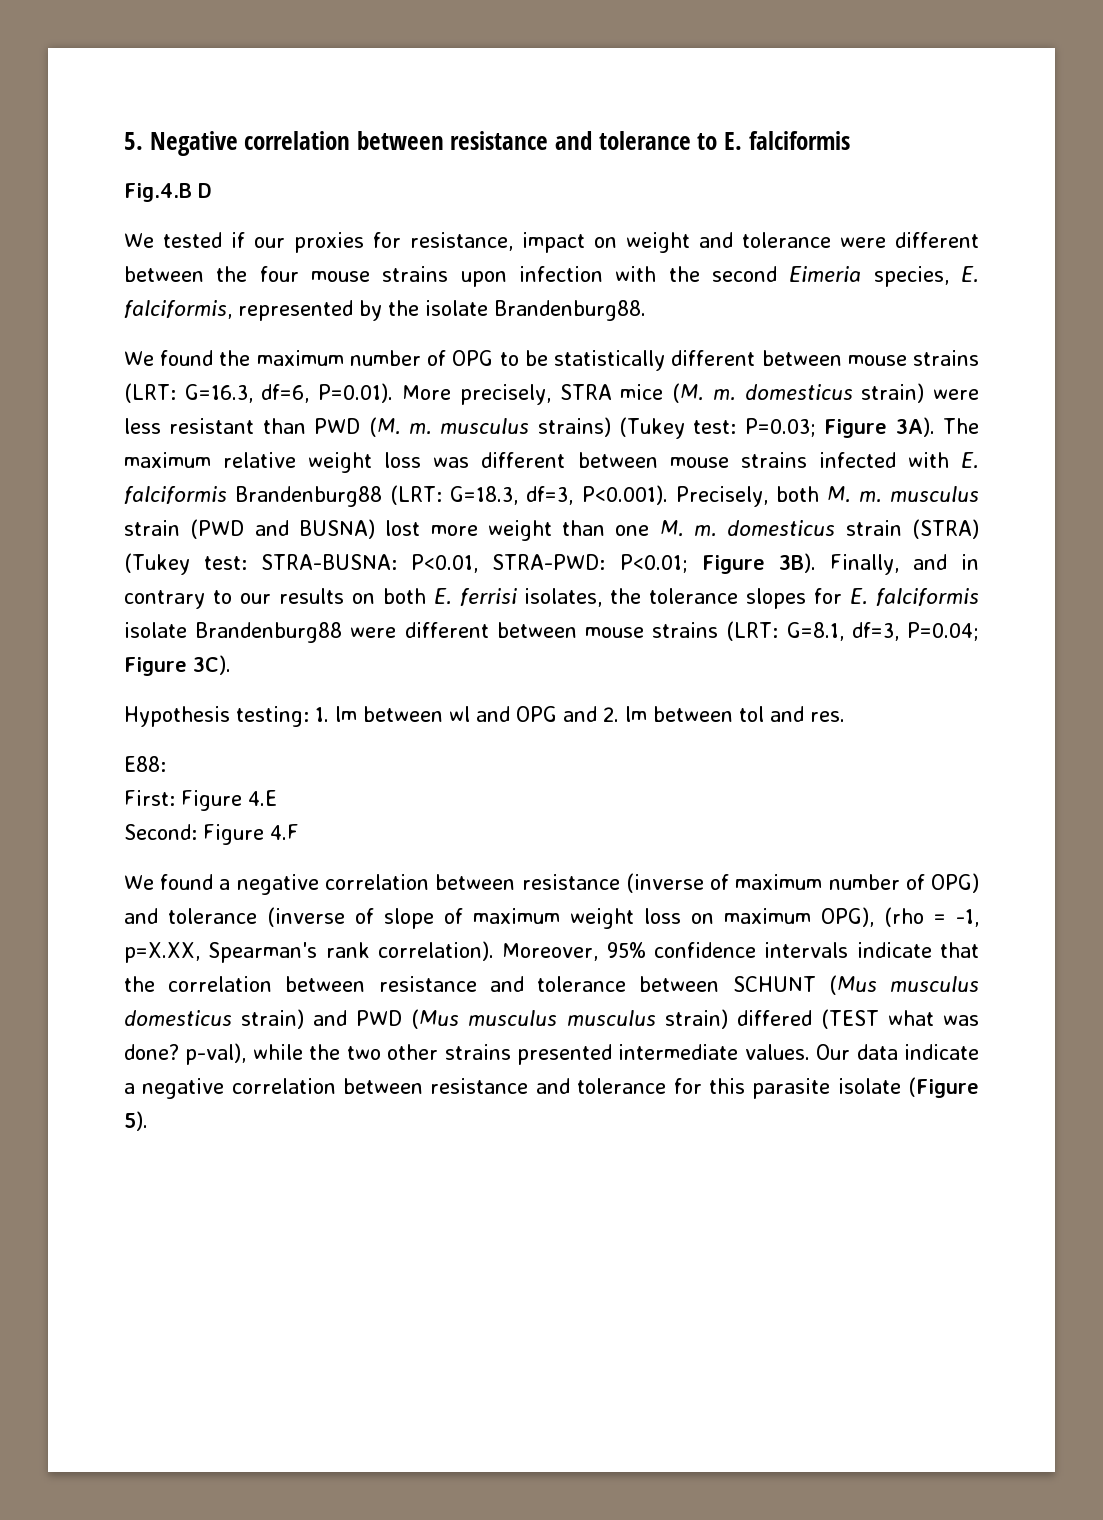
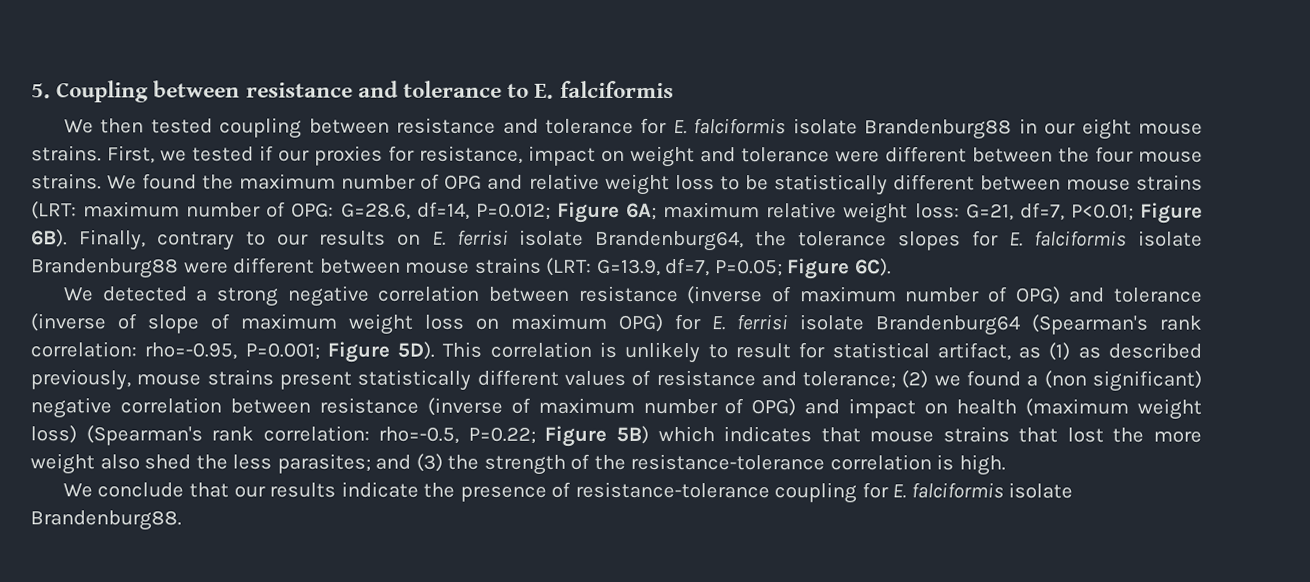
[149,131,351,156] Negative correlation -> [56,80,150,103] Coupling
[124,183,212,202] [124,233,154,248] // Fig.4.B D // We -> [63,117,1204,140] [31,145,187,164] // We then tested coupling between resistance and tolerance for E. falciformis isolate Brandenburg88 in our eight mouse strains. First, we
[382,266,980,287] [124,300,646,321] strains upon infection with the second Eimeria species, E. falciformis, represented by the isolate Brandenburg88. // -> [31,173,102,190] strains.
(494, 358) none -> [487,173,715,196] and relative weight loss
[184,383,980,405] [124,417,979,439] [124,452,980,473] [124,485,979,507] [124,519,979,541] [124,553,979,575] G=16.3, df=6, P=0.01). More precisely, STRA mice (M. m. domesticus strain) were less resistant than PWD (M. m. musculus strains) (Tukey test: P=0.03; Figure 3A). The maximum relative weight loss was different between mouse strains infected with E. falciformis Brandenburg88 (LRT: G=18.3, df=3, P<0.001). Precisely, both M. m. musculus strain (PWD and BUSNA) lost more weight than one M. m. domesticus strain (STRA) (Tukey test: STRA-BUSNA: P<0.01, STRA-PWD: P<0.01; Figure 3B). Finally, and in -> [83,201,1203,224] [31,229,146,251] maximum number of OPG: G=28.6, df=14, P=0.012; Figure 6A; maximum relative weight loss: G=21, df=7, P<0.01; Figure 6B). Finally,
[382,588,603,607] both E. ferrisi isolates, -> [431,229,745,252] E. ferrisi isolate Brandenburg64,
[786,622,980,641] [124,655,231,676] [124,706,845,727] [124,756,166,772] [124,790,277,811] [124,824,299,845] [124,874,231,890] G=8.1, df=3, P=0.04; Figure 3C). // Hypothesis testing: 1. lm between wl and OPG and 2. lm between tol and res. // E88: // First: Figure 4.E // Second: Figure 4.F // We found a -> [596,258,892,280] [62,286,279,307] G=13.9, df=7, P=0.05; Figure 6C). // We detected a strong
[821,907,979,927] [124,941,980,963] [124,975,979,995] [124,1009,980,1029] [124,1043,979,1065] [124,1077,980,1099] [124,1111,148,1131] OPG), (rho = -1, p=X.XX, Spearman's rank correlation). Moreover, 95% confidence intervals indicate that the correlation between resistance and tolerance between SCHUNT (Mus musculus domesticus strain) and PWD (Mus musculus musculus strain) differed (TEST what was done? p-val), while the two other strains presented intermediate values. Our data indicate a negative correlation between resistance and tolerance for this parasite isolate (Figure 5). -> [618,313,1202,336] [30,341,1202,364] [30,369,1202,392] [30,397,1203,420] [30,425,1202,447] [30,453,1007,476] [62,481,1074,504] [30,510,182,531] OPG) for E. ferrisi isolate Brandenburg64 (Spearman's rank correlation: rho=-0.95, P=0.001; Figure 5D). This correlation is unlikely to result for statistical artifact, as (1) as described previously, mouse strains present statistically different values of resistance and tolerance; (2) we found a (non significant) negative correlation between resistance (inverse of maximum number of OPG) and impact on health (maximum weight loss) (Spearman's rank correlation: rho=-0.5, P=0.22; Figure 5B) which indicates that mouse strains that lost the more weight also shed the less parasites; and (3) the strength of the resistance-tolerance correlation is high. // We conclude that our results indicate the presence of resistance-tolerance coupling for E. falciformis isolate Brandenburg88.

